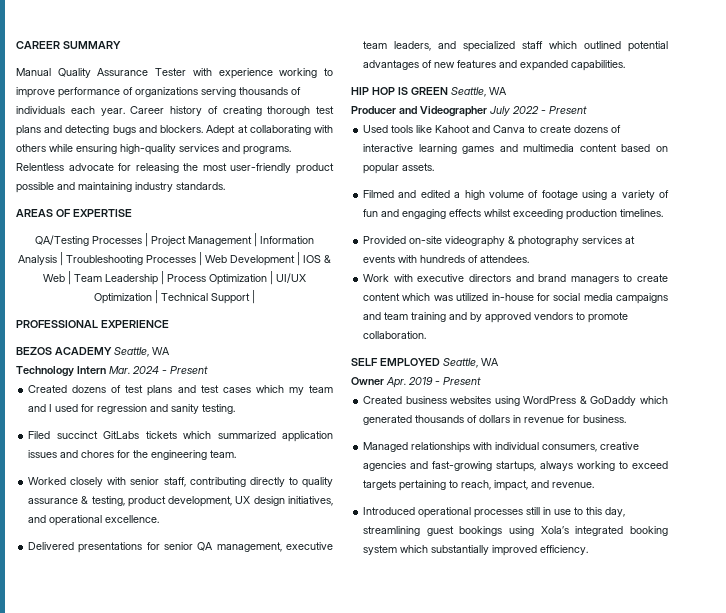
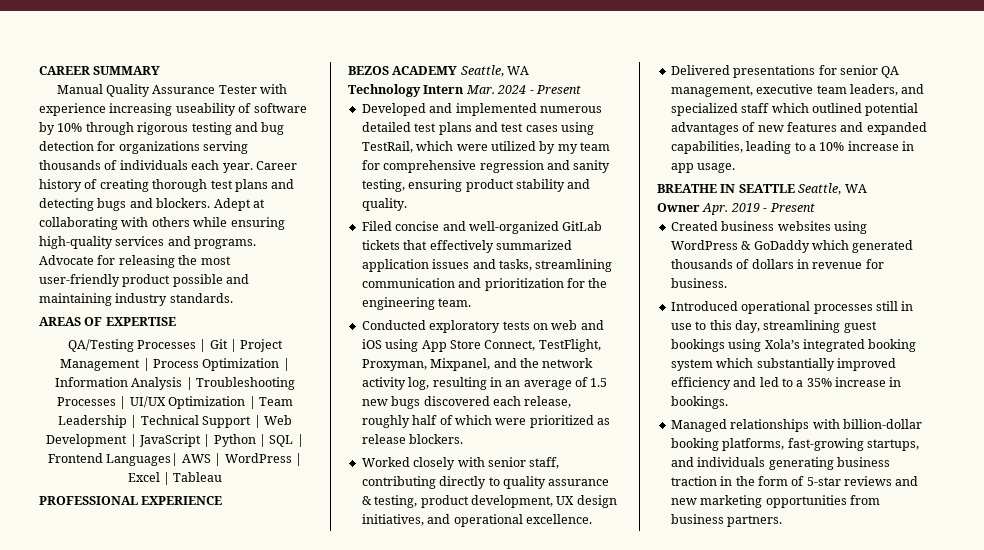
[279,68,334,78] [16,87,133,98] working to improve performance of -> [109,103,307,116] [39,122,285,135] [39,141,116,151] increasing useability of software by 10% through rigorous testing and bug detection for
[16,163,114,171] Relentless advocate -> [39,255,94,265] Advocate
(148, 240) none -> [209,339,238,352] Git |
(257, 240) none -> [153,358,290,371] Process Optimization |
[205,252,331,266] [43,271,306,285] [94,290,255,304] Web Development | IOS & Web | Team Leadership | Process Optimization | UI/UX Optimization | Technical Support | -> [129,396,293,409] [58,415,292,428] [46,434,304,447] [48,453,302,466] [127,472,223,485] UI/UX Optimization | Team Leadership | Technical Support | Web Development | JavaScript | Python | SQL | Frontend Languages| AWS | WordPress | Excel | Tableau
[28,385,122,393] Created dozens of -> [361,103,602,116] [361,122,411,132] Developed and implemented numerous detailed
[255,385,333,395] [28,404,236,414] [28,431,333,442] [28,450,237,460] which my team and I used for regression and sanity testing. // Filed succinct GitLabs tickets which summarized application issues and chores for the engineering team. -> [561,122,594,135] [361,141,610,154] [361,160,611,173] [361,179,591,192] [361,198,407,211] [361,221,603,234] [361,240,572,253] [361,259,613,272] [361,278,608,291] [361,297,472,310] [361,320,604,333] [361,339,601,352] [361,358,594,371] [361,377,608,390] [361,396,572,409] [361,415,610,428] [361,434,464,444] using TestRail, which were utilized by my team for comprehensive regression and sanity testing, ensuring product stability and quality. // Filed concise and well-organized GitLab tickets that effectively summarized application issues and tasks, streamlining communication and prioritization for the engineering team. // Conducted exploratory tests on web and iOS using App Store Connect, TestFlight, Proxyman, Mixpanel, and the network activity log, resulting in an average of 1.5 new bugs discovered each release, roughly half of which were prioritized as release blockers.
[571,60,626,71] [351,87,507,97] [351,106,587,117] [363,125,622,133] [363,144,668,154] [363,163,435,174] [363,190,669,200] [363,209,664,220] [363,236,636,247] [363,255,530,263] [363,274,668,284] [363,293,668,304] [363,312,629,323] [363,331,427,339] [351,358,440,366] capabilities. // HIP HOP IS GREEN Seattle, WA // Producer and Videographer July 2022 - Present // Used tools like Kahoot and Canva to create dozens of interactive learning games and multimedia content based on popular assets. // Filmed and edited a high volume of footage using a variety of fun and engaging effects whilst exceeding production timelines. // Provided on-site videography & photography services at events with hundreds of attendees. // Work with executive directors and brand managers to create content which was utilized in-house for social media campaigns and team training and by approved vendors to promote collaboration. // SELF EMPLOYED -> [670,141,914,154] [670,163,736,173] [657,184,795,193] capabilities, leading to a 10% increase in app usage. // BREATHE IN SEATTLE
[363,442,640,453] [363,461,668,472] [363,480,595,491] // Managed relationships with individual consumers, creative agencies and fast-growing startups, always working to exceed targets pertaining to reach, impact, and revenue. -> (727, 283) none
[540,545,589,555] efficiency. -> [670,377,902,390] [670,396,728,409] [670,419,922,432] [670,438,919,451] [670,457,890,470] [670,476,919,486] [670,495,880,508] [670,514,783,527] efficiency and led to a 35% increase in bookings. // Managed relationships with billion-dollar booking platforms, fast-growing startups, and individuals generating business traction in the form of 5-star reviews and new marketing opportunities from business partners.

